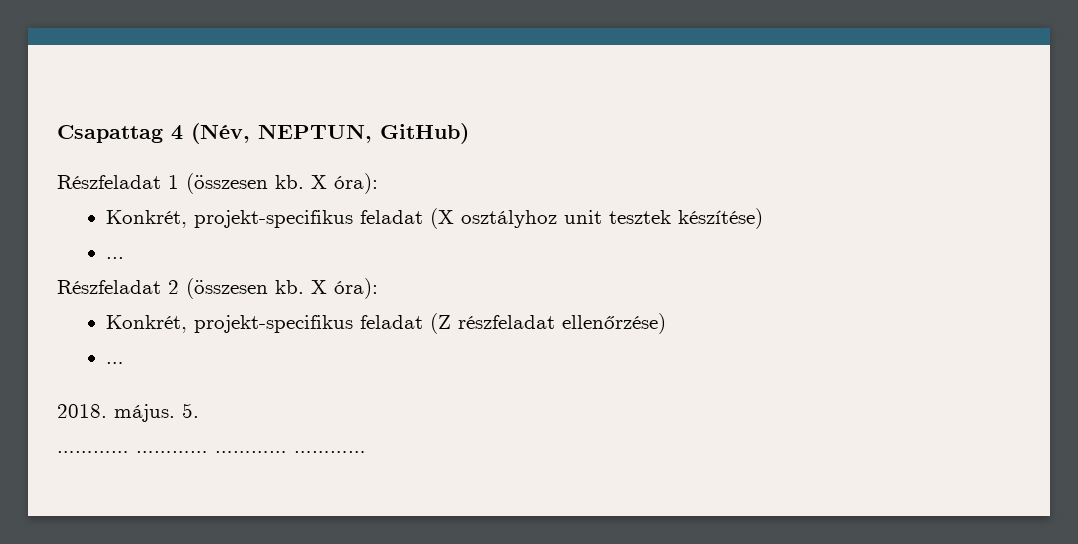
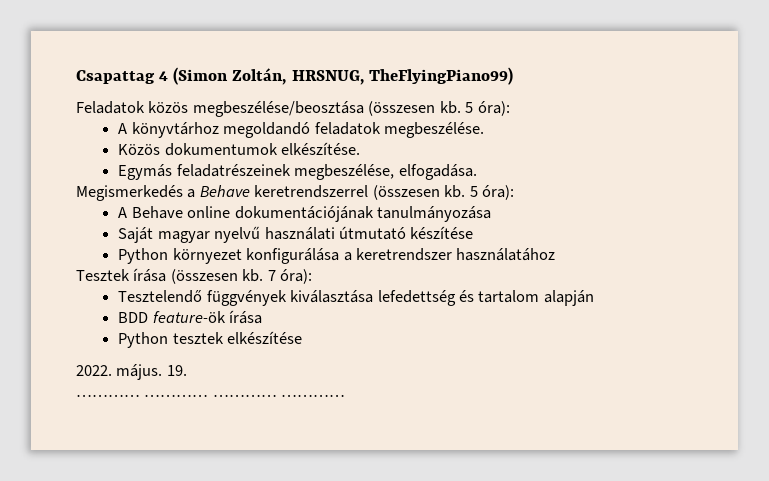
[191,123,469,144] [57,173,378,194] [106,208,764,229] [106,257,125,259] [57,278,378,299] [106,313,667,334] [106,362,125,364] [57,403,199,422] (Név, NEPTUN, GitHub) // Részfeladat 1 (összesen kb. X óra): // Konkrét, projekt-specifikus feladat (X osztályhoz unit tesztek készítése) // ... // Részfeladat 2 (összesen kb. X óra): // Konkrét, projekt-specifikus feladat (Z részfeladat ellenőrzése) // … // 2018. május. 5. -> [173,67,513,85] [76,101,510,117] [118,122,484,138] [118,142,361,156] [118,164,477,180] [76,185,515,201] [118,206,491,222] [118,226,474,243] [118,248,556,264] [76,268,313,284] [118,290,594,306] [118,310,263,324] [118,331,303,348] [76,364,187,380] (Simon Zoltán, HRSNUG, TheFlyingPiano99) // Feladatok közös megbeszélése/beosztása (összesen kb. 5 óra): // A könyvtárhoz megoldandó feladatok megbeszélése. // Közös dokumentumok elkészítése. // Egymás feladatrészeinek megbeszélése, elfogadása. // Megismerkedés a Behave keretrendszerrel (összesen kb. 5 óra): // A Behave online dokumentációjának tanulmányozása // Saját magyar nyelvű használati útmutató készítése // Python környezet konfigurálása a keretrendszer használatához // Tesztek írása (összesen kb. 7 óra): // Tesztelendő függvények kiválasztása lefedettség és tartalom alapján // BDD feature-ök írása // Python tesztek elkészítése // 2022. május. 19.

